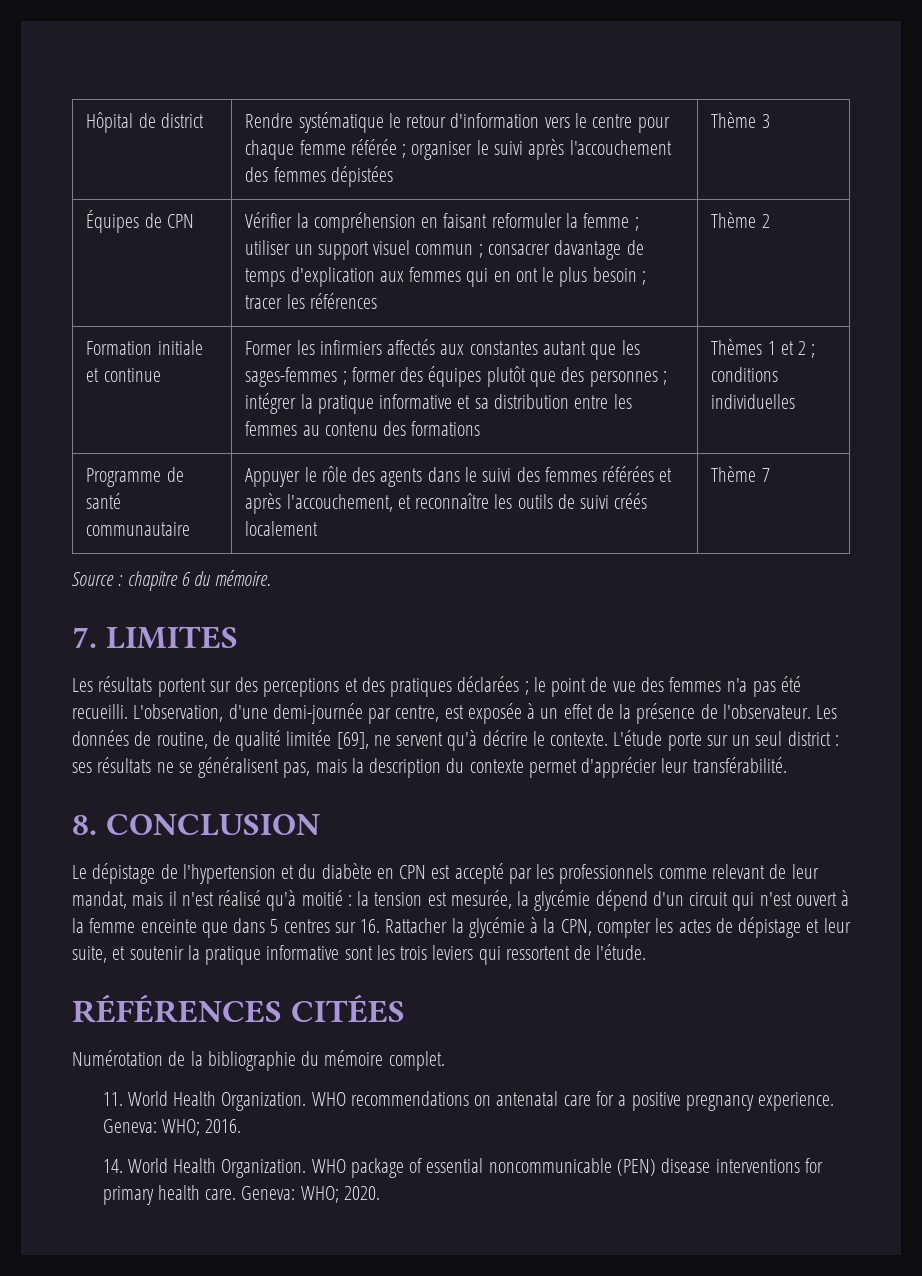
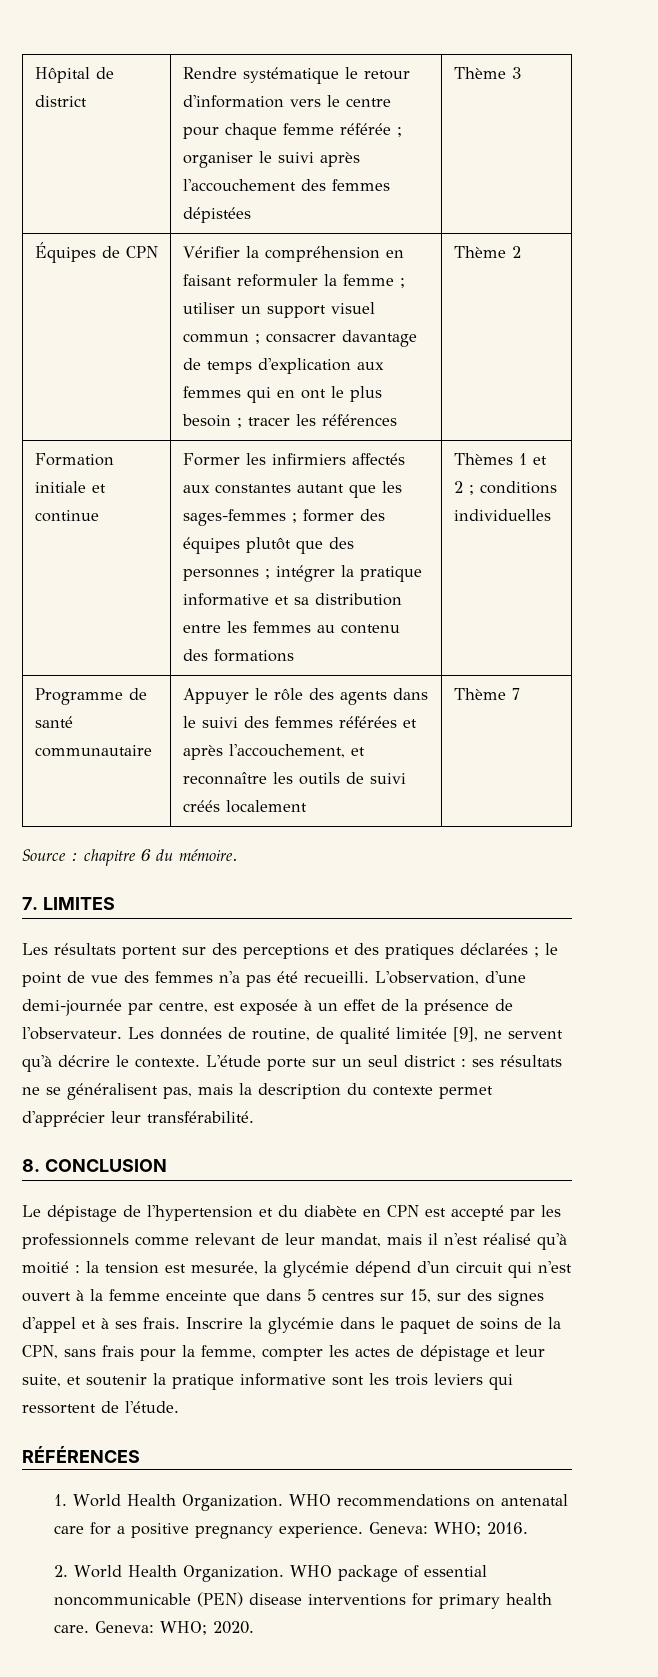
[336,732,369,749] [69], -> [452,1027,478,1042] [9],
[360,917,592,938] 16. Rattacher la glycémie à la CPN, -> [410,1289,544,1306] [22,1317,561,1334] [22,1345,256,1361] 15, sur des signes d'appel et à ses frais. Inscrire la glycémie dans le paquet de soins de la CPN, sans frais pour la femme,
[290,994,405,1023] [72,1050,445,1071] [102,1092,123,1106] CITÉES // Numérotation de la bibliographie du mémoire complet. // 11. -> [54,1494,68,1506] // 1.
[102,1159,123,1173] 14. -> [54,1565,69,1577] 2.

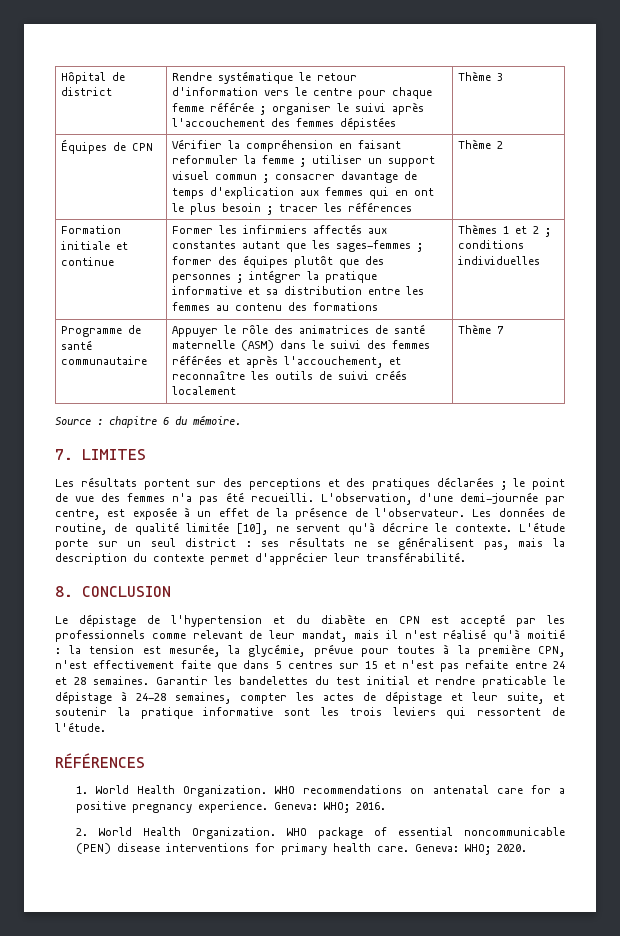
[339,691,387,705] agents -> [299,324,426,334] [172,340,275,351] animatrices de santé maternelle (ASM)
[452,1027,478,1042] [9], -> [236,523,269,535] [10],
[283,1261,572,1278] [22,1289,227,1302] glycémie dépend d'un circuit qui n'est ouvert à la femme enceinte -> [248,644,565,657] [55,660,211,669] glycémie, prévue pour toutes à la première CPN, n'est effectivement faite
[410,1289,544,1306] [22,1317,561,1334] [22,1345,256,1361] 15, sur des signes d'appel et à ses frais. Inscrire la glycémie dans le paquet de soins de la CPN, sans frais pour la femme, -> [365,660,565,672] [55,676,565,688] [55,691,231,704] 15 et n'est pas refaite entre 24 et 28 semaines. Garantir les bandelettes du test initial et rendre praticable le dépistage à 24-28 semaines,

